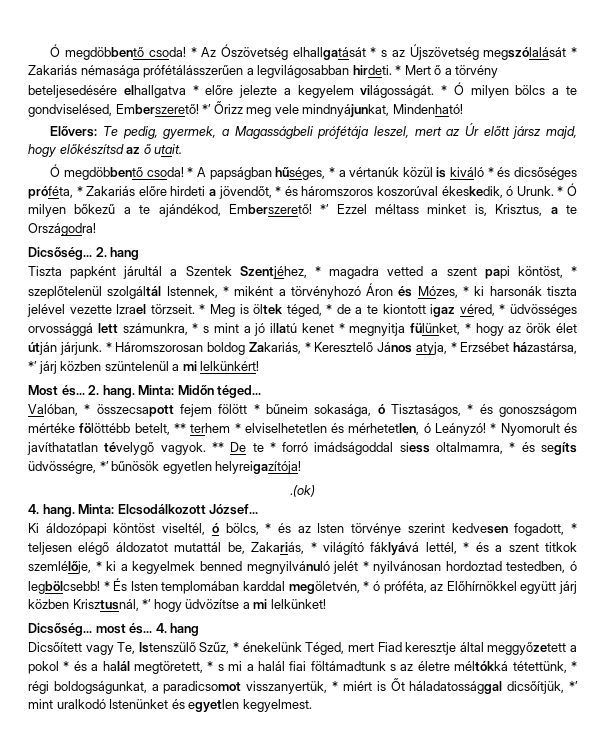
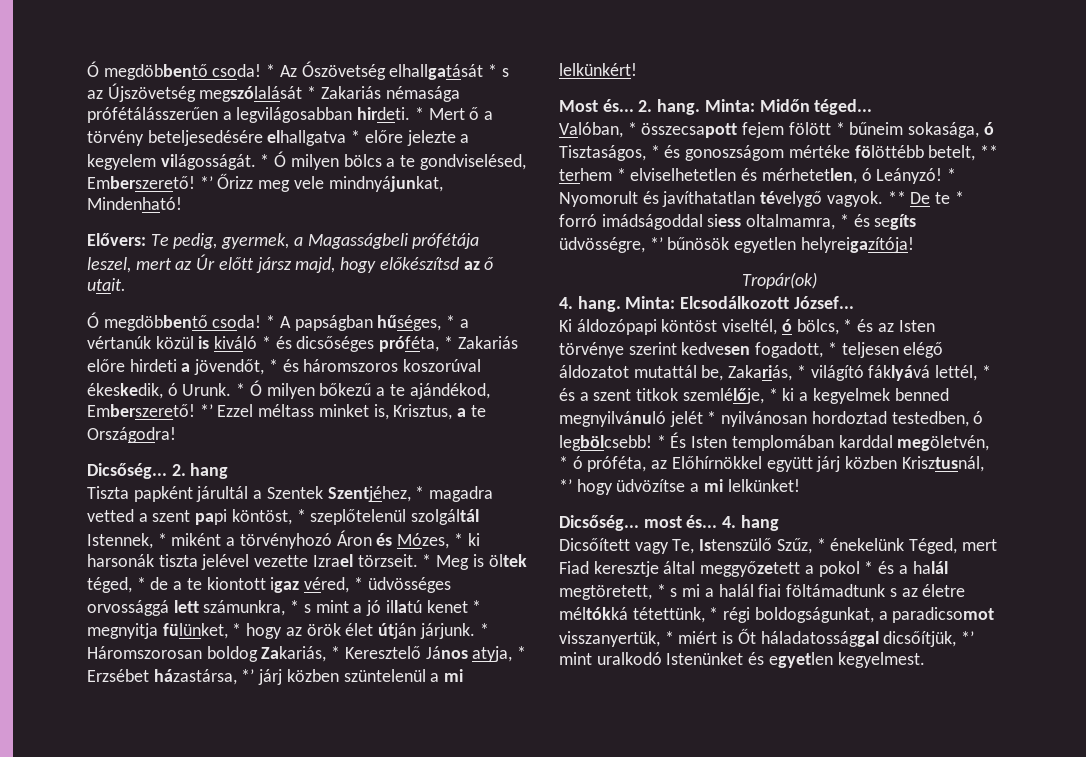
[290,485,315,497] .(ok) -> [741,272,817,289] Tropár(ok)

